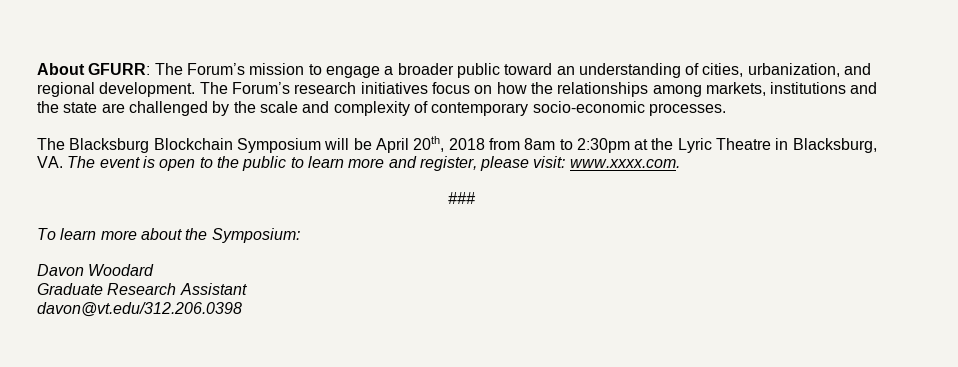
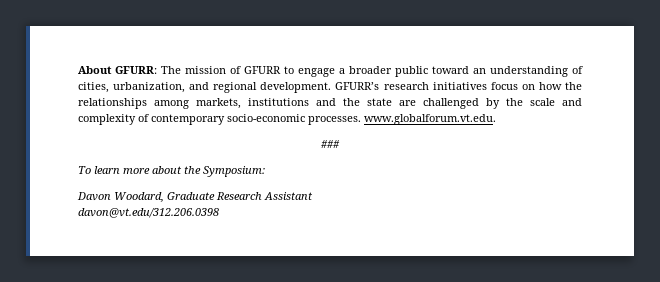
[186,63,305,75] Forum’s mission -> [185,66,281,74] mission of GFURR
[199,82,290,94] The Forum’s -> [335,82,380,90] GFURR’s
[37,136,877,153] [37,156,680,171] // The Blacksburg Blockchain Symposium will be April 20th, 2018 from 8am to 2:30pm at the Lyric Theatre in Blacksburg, VA. The event is open to the public to learn more and register, please visit: www.xxxx.com. -> [364,114,496,125] www.globalforum.vt.edu.
[88,264,155,276] Woodard // -> [114,192,164,203] Woodard,

